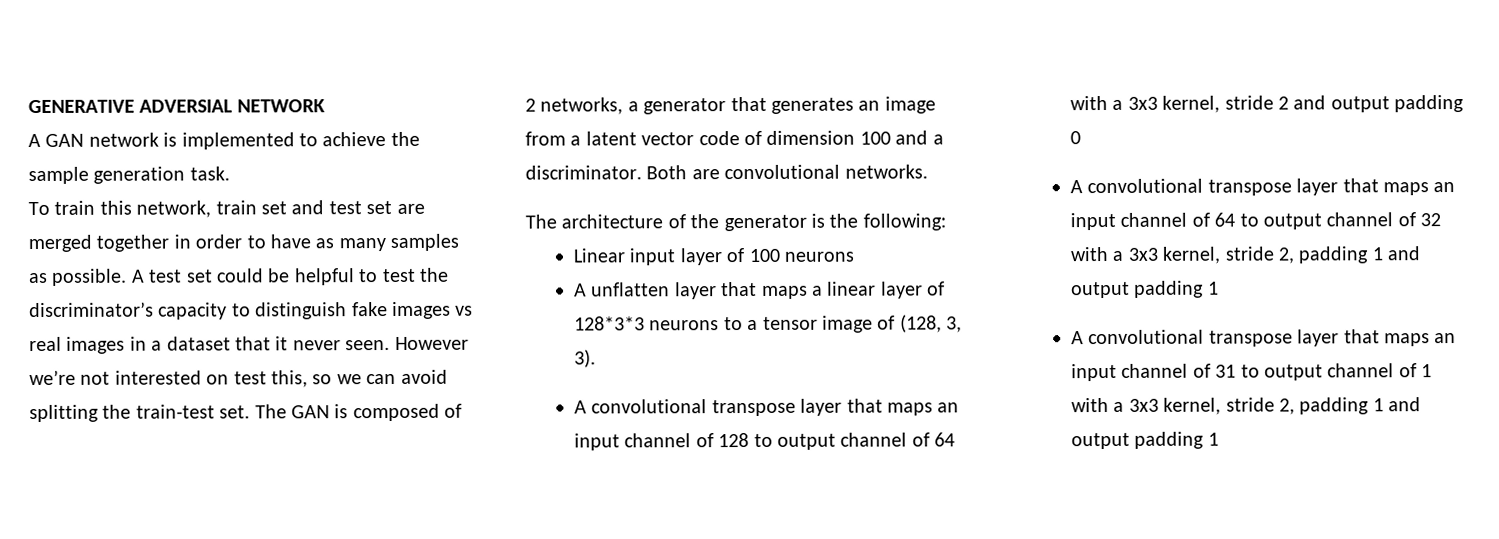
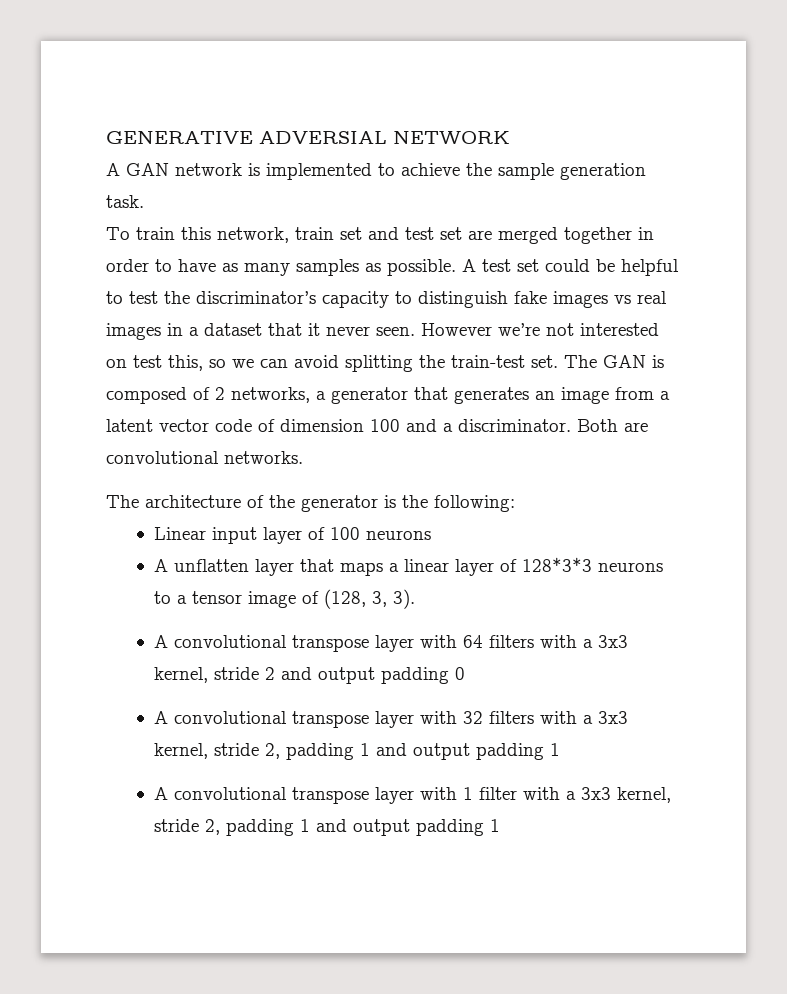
[846,398,960,416] [574,432,956,451] that maps an input channel of 128 to output channel of 64 -> [419,635,534,648] with 64 filters
[1342,178,1456,196] [1070,212,1442,231] that maps an input channel of 64 to output channel of 32 -> [419,711,534,724] with 32 filters
[1343,329,1457,347] [1071,363,1433,382] that maps an input channel of 31 to output channel of 1 -> [419,787,517,800] with 1 filter

